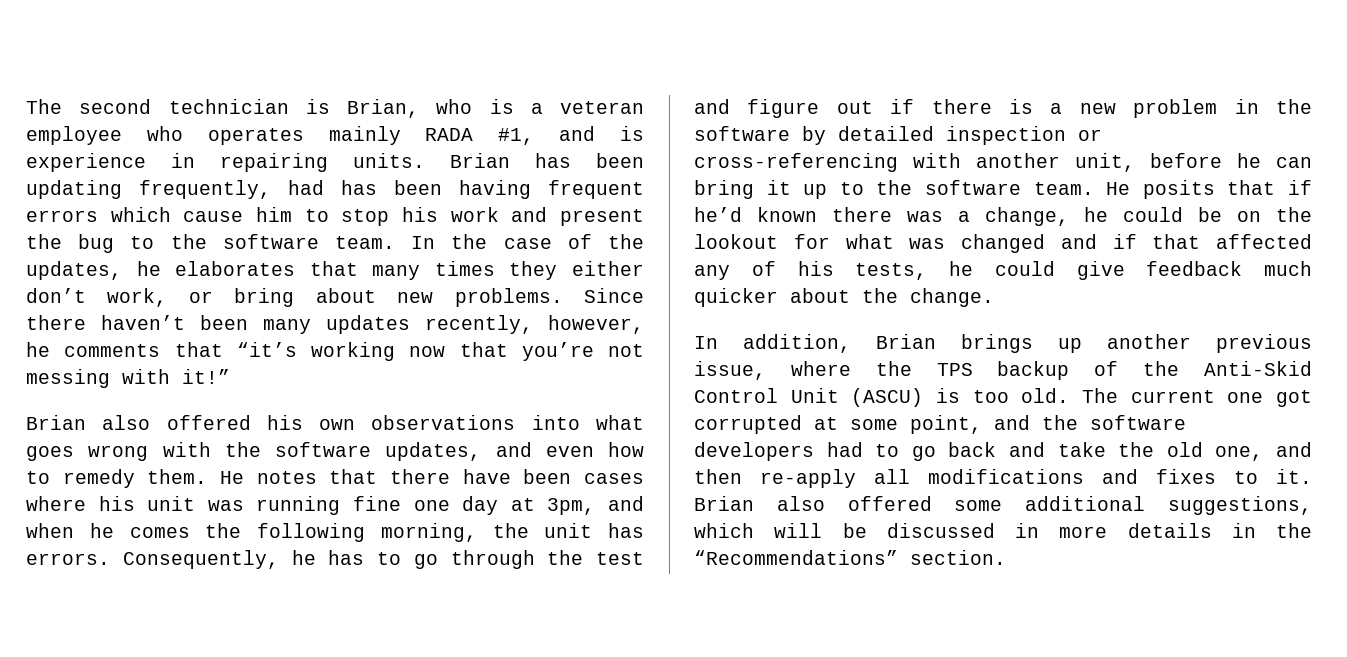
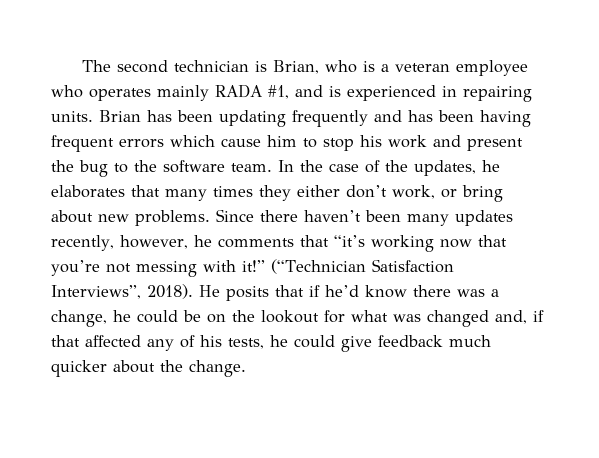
[26,153,146,172] experience -> [347,85,436,101] experienced
[139,180,324,199] frequently, had -> [292,110,402,127] frequently and
[26,415,644,430] [26,442,644,461] [26,469,644,488] [26,496,645,515] [26,523,644,542] [26,550,644,569] [694,99,1312,118] [694,126,1102,145] [694,153,1312,172] [694,180,1094,199] // Brian also offered his own observations into what goes wrong with the software updates, and even how to remedy them. He notes that there have been cases where his unit was running fine one day at 3pm, and when he comes the following morning, the unit has errors. Consequently, he has to go through the test and figure out if there is a new problem in the software by detailed inspection or cross-referencing with another unit, before he can bring it up to the software team. -> [271,259,454,274] [51,284,193,299] (“Technician Satisfaction Interviews”, 2018).
[757,207,817,222] known -> [365,285,407,298] know
[1060,234,1097,249] and -> [495,310,527,324] and,
[694,334,1312,353] [694,361,1312,380] [694,388,1312,407] [694,415,1186,434] [694,442,1312,461] [694,469,1312,488] [694,496,1312,515] [694,523,1312,538] [694,550,1006,565] // In addition, Brian brings up another previous issue, where the TPS backup of the Anti-Skid Control Unit (ASCU) is too old. The current one got corrupted at some point, and the software developers had to go back and take the old one, and then re-apply all modifications and fixes to it. Brian also offered some additional suggestions, which will be discussed in more details in the “Recommendations” section. -> (246, 368) none

